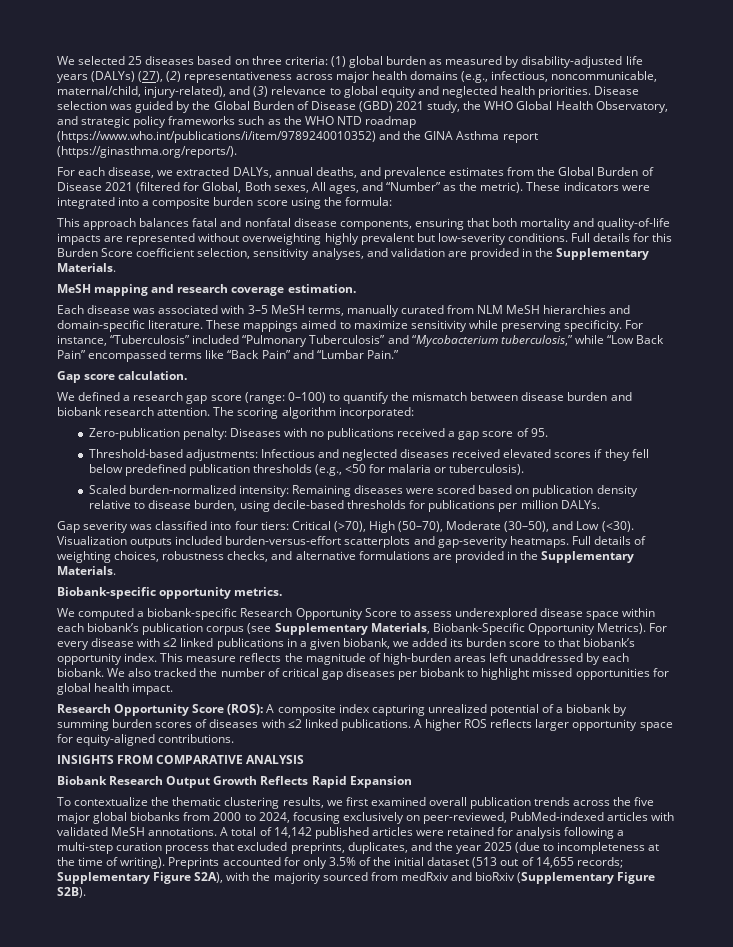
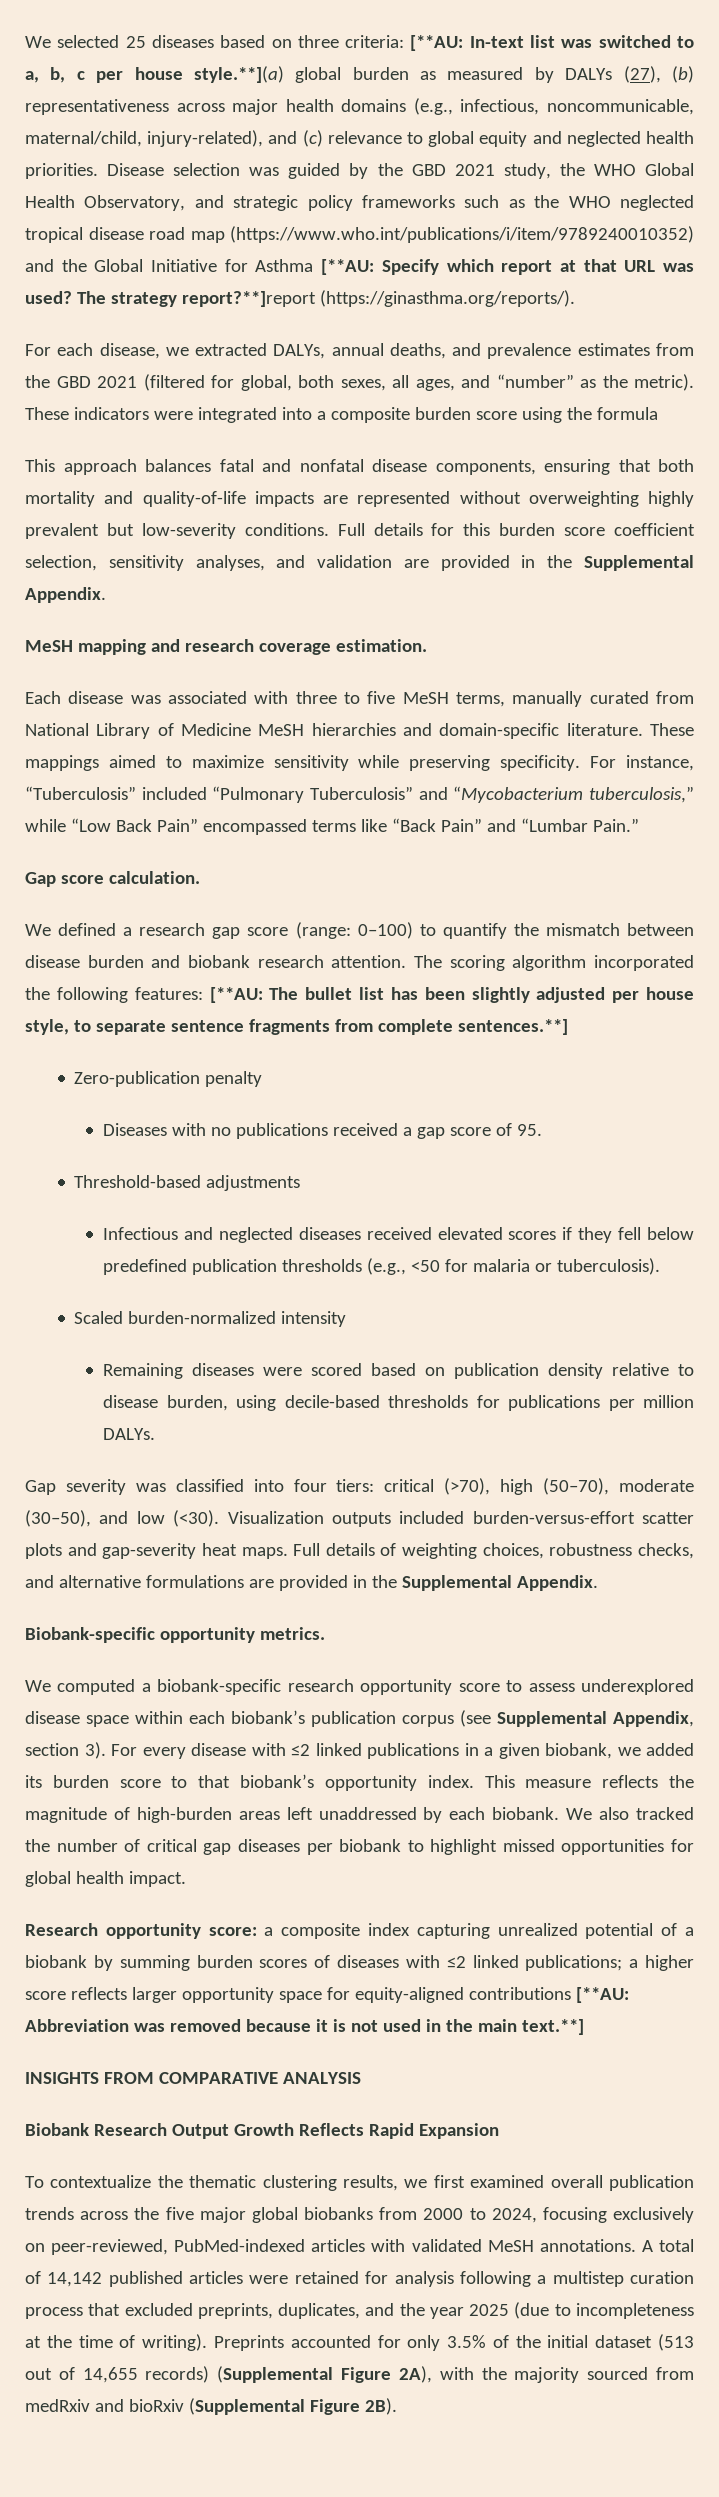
[330,56,346,67] (1) -> [410,35,694,51] [25,66,284,83] [**AU: In-text list was switched to a, b, c per house style.**](a)
[521,56,643,68] [57,71,182,83] disability-adjusted life years (DALYs) (27), (2) -> [565,66,695,83] DALYs (27), (b)
[253,86,269,97] (3) -> [302,130,323,147] (c)
[213,101,393,112] Global Burden of Disease (GBD) -> [411,164,446,176] GBD
[336,116,416,128] [57,131,538,143] NTD roadmap (https://www.who.int/publications/i/item/9789240010352) and the GINA Asthma report -> [619,195,694,211] [25,226,694,243] [25,259,695,275] [25,291,316,307] neglected tropical disease road map (https://www.who.int/publications/i/item/9789240010352) and the Global Initiative for Asthma [**AU: Specify which report at that URL was used? The strategy report?**]report
[558,167,654,176] [57,182,326,193] Global Burden of Disease 2021 (filtered for Global, Both sexes, All -> [56,374,409,391] GBD 2021 (filtered for global, both sexes, all
[386,182,442,191] “Number” -> [496,374,574,388] “number”
[344,197,392,206] formula: -> [596,407,658,420] formula
[57,248,134,257] Burden Score -> [499,523,606,536] burden score
[556,248,650,260] [57,263,116,272] Supplementary Materials. -> [584,555,694,571] [25,587,106,603] Supplemental Appendix.
[247,305,268,314] 3–5 -> [295,691,396,704] three to five
[477,305,504,314] NLM -> [25,723,251,739] National Library of Medicine
[338,407,414,419] incorporated: -> [594,955,694,971] [25,987,694,1003] [25,1019,568,1035] incorporated the following features: [**AU: The bullet list has been slightly adjusted per house style, to separate sentence fragments from complete sentences.**]
[182,428,227,440] penalty: -> [205,1071,263,1087] penalty //
[185,449,258,461] adjustments: -> [206,1175,301,1191] adjustments //
[238,485,289,497] intensity: -> [281,1311,347,1327] intensity //
[291,521,502,533] Critical (>70), High (50–70), Moderate -> [384,1478,694,1495] critical (>70), high (50–70), moderate
[576,521,600,530] Low -> [136,1511,165,1524] low
[344,536,569,548] scatterplots and gap-severity heatmaps. -> [642,1512,694,1524] [25,1543,288,1559] scatter plots and gap-severity heat maps.
[541,551,635,563] [57,566,116,575] Supplementary Materials. -> [401,1575,598,1591] Supplemental Appendix.
[240,608,397,620] Research Opportunity Score -> [287,1679,500,1695] research opportunity score
[274,623,646,635] Supplementary Materials, Biobank-Specific Opportunity Metrics). -> [497,1711,694,1727] [25,1742,106,1759] Supplemental Appendix, section 3).
[114,704,275,716] Opportunity Score (ROS): A -> [105,1923,274,1939] opportunity score: a
[340,719,488,731] publications. A higher ROS -> [525,1955,694,1971] [25,1991,66,2000] publications; a higher score
[158,734,235,743] contributions. -> [468,1987,629,2003] [25,2019,584,2035] contributions [**AU: Abbreviation was removed because it is not used in the main text.**]
[57,842,113,854] multi-step -> [552,2271,624,2287] multistep
[576,857,623,868] [57,872,224,884] records; Supplementary Figure S2A), -> [145,2366,432,2383] records) (Supplemental Figure 2A),
[517,872,656,884] [57,887,86,898] (Supplementary Figure S2B). -> [188,2398,397,2415] (Supplemental Figure 2B).

